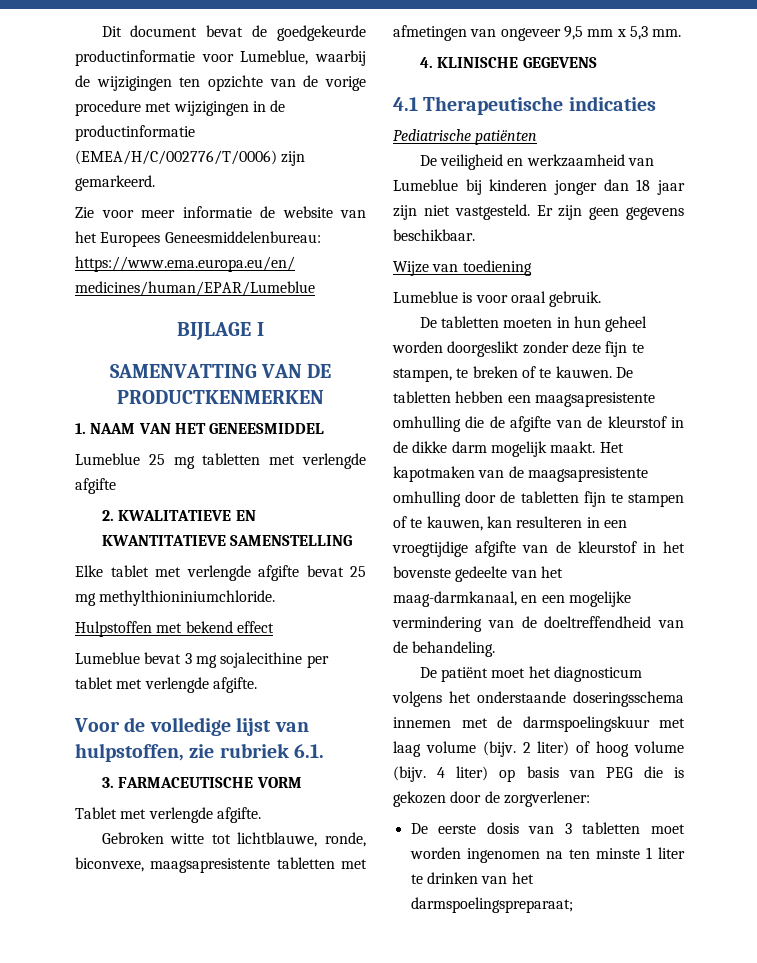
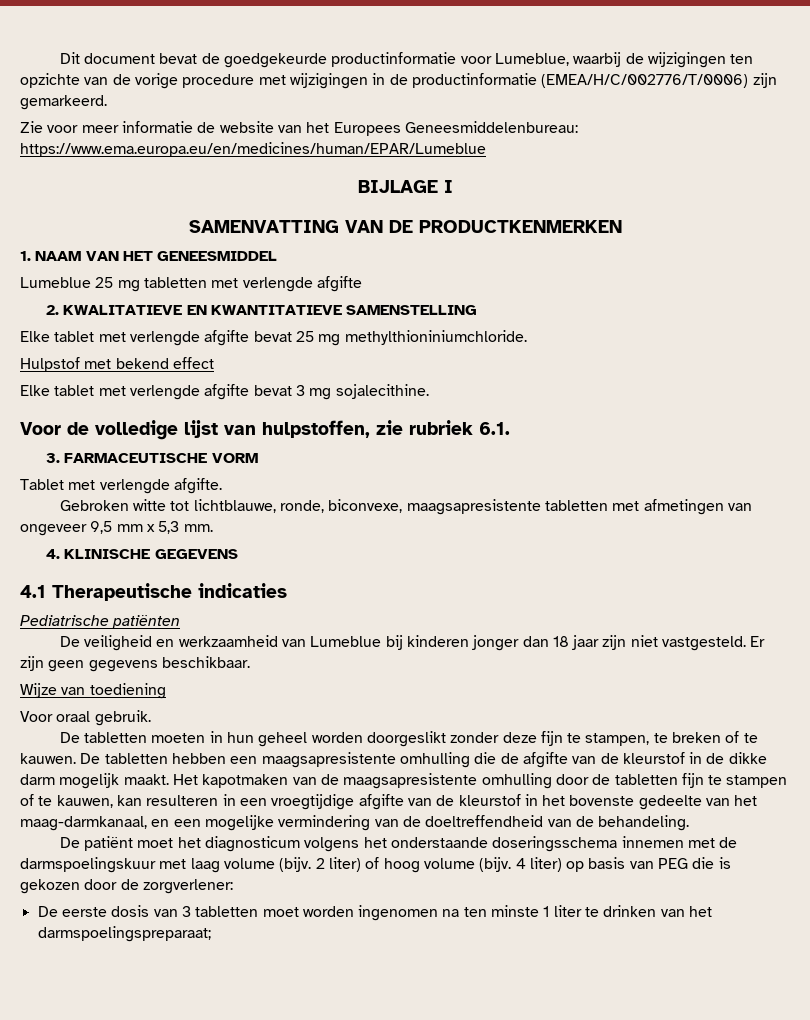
[75,621,152,637] Hulpstoffen -> [20,357,80,372] Hulpstof
[75,652,329,668] [75,677,257,693] Lumeblue bevat 3 mg sojalecithine per tablet met verlengde afgifte. -> [20,384,429,400] Elke tablet met verlengde afgifte bevat 3 mg sojalecithine.
[393,291,508,303] Lumeblue is voor -> [20,711,53,722] Voor

